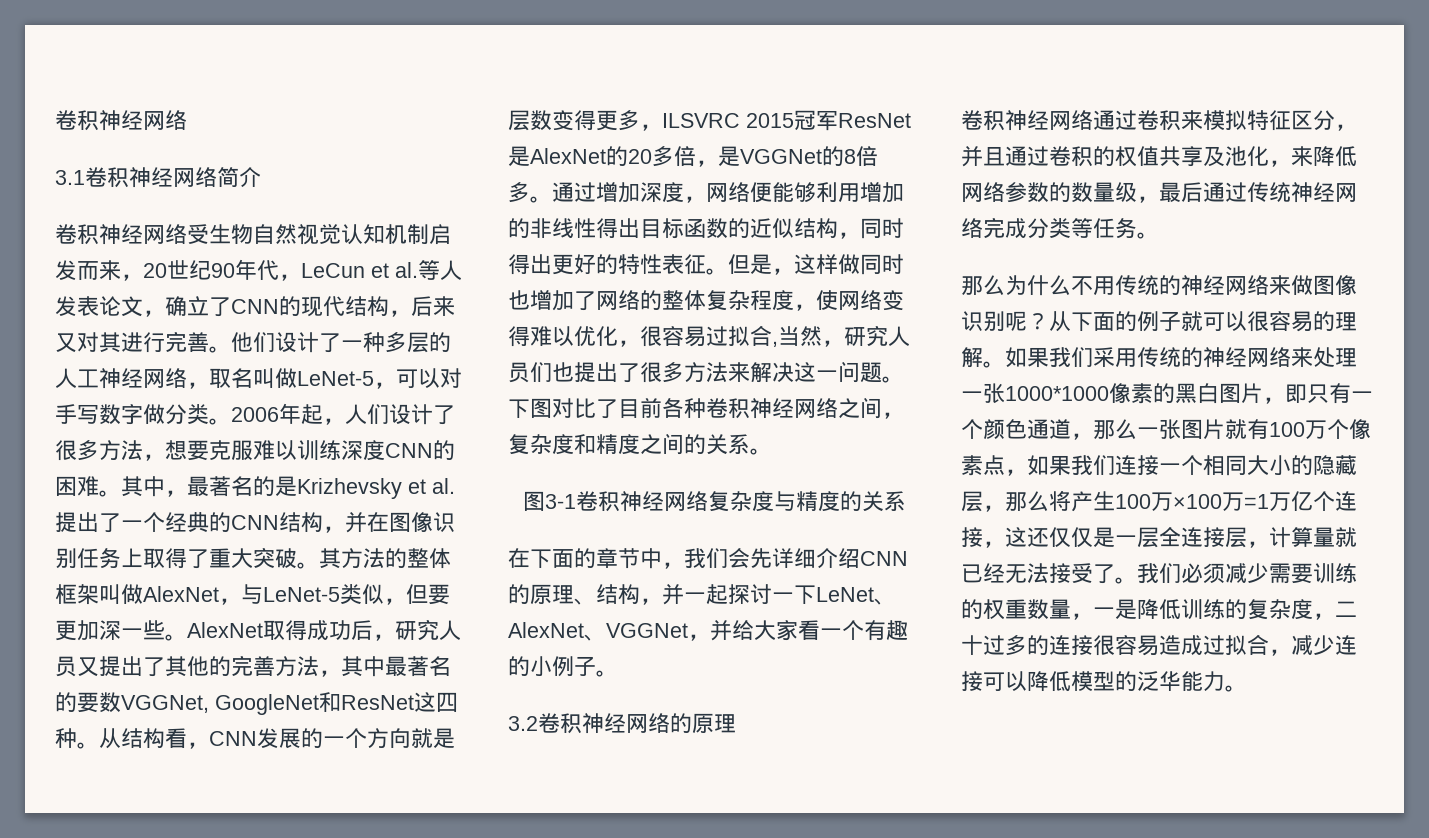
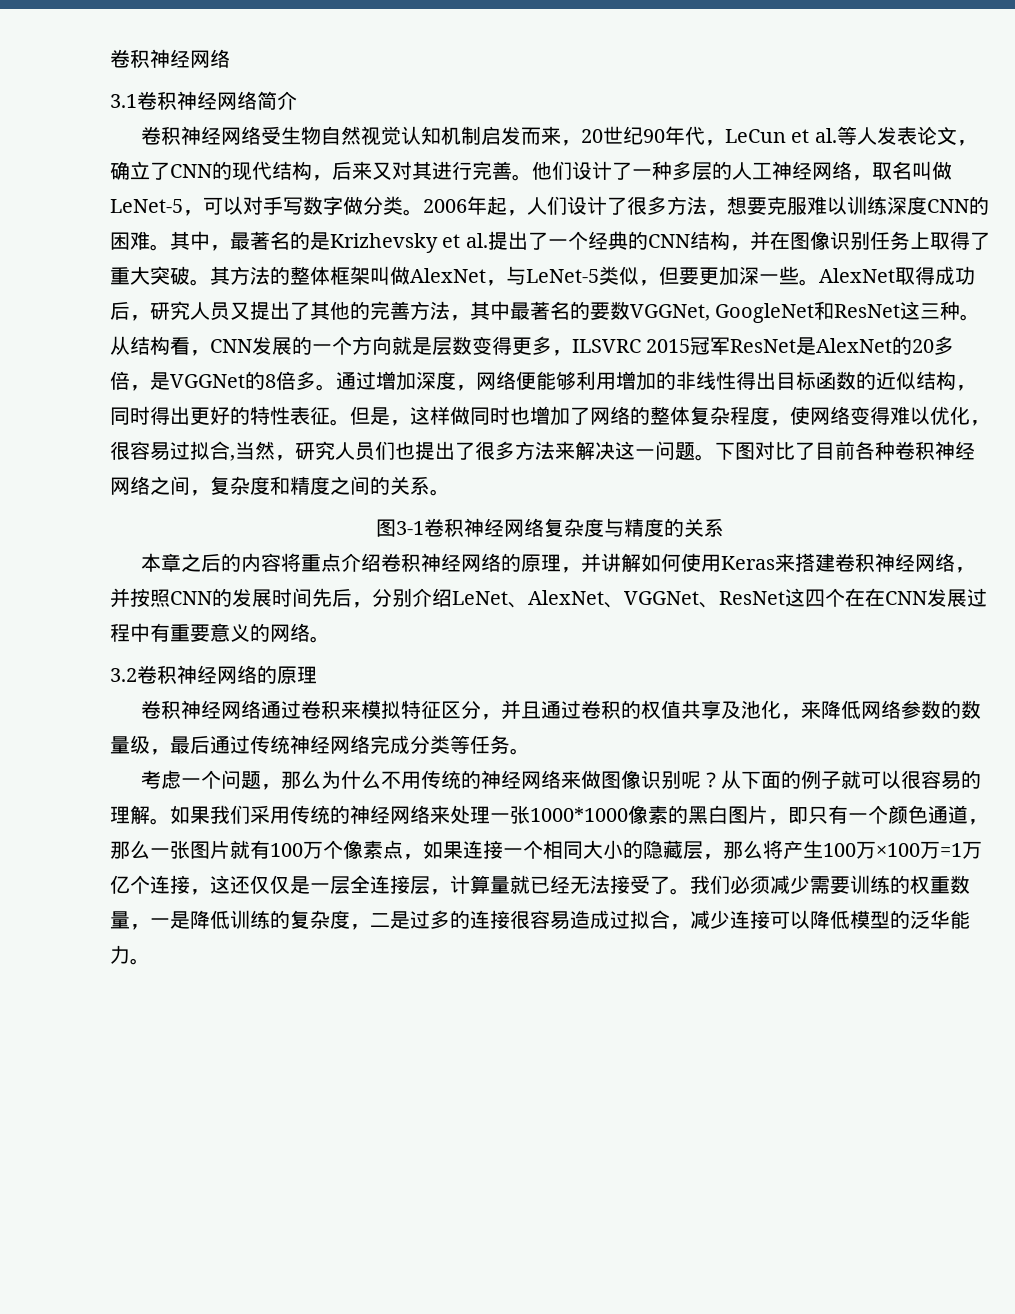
[436,692,458,712] 四 -> [920,303,941,319] 三
[508,548,908,569] [508,584,896,605] [508,620,908,641] [508,656,596,677] 在下面的章节中，我们会先详细介绍CNN的原理、结构，并一起探讨一下LeNet、AlexNet、VGGNet，并给大家看一个有趣的小例子 -> [140,553,975,573] [110,588,987,608] [110,623,310,642] 本章之后的内容将重点介绍卷积神经网络的原理，并讲解如何使用Keras来搭建卷积神经网络，并按照CNN的发展时间先后，分别介绍LeNet、AlexNet、VGGNet、ResNet这四个在在CNN发展过程中有重要意义的网络
(1159, 235) none -> [140,770,281,790] 考虑一个问题，
[1071,455,1115,475] 我们 -> (463, 850) none
[961,635,983,655] 十 -> [390,911,410,929] 是

